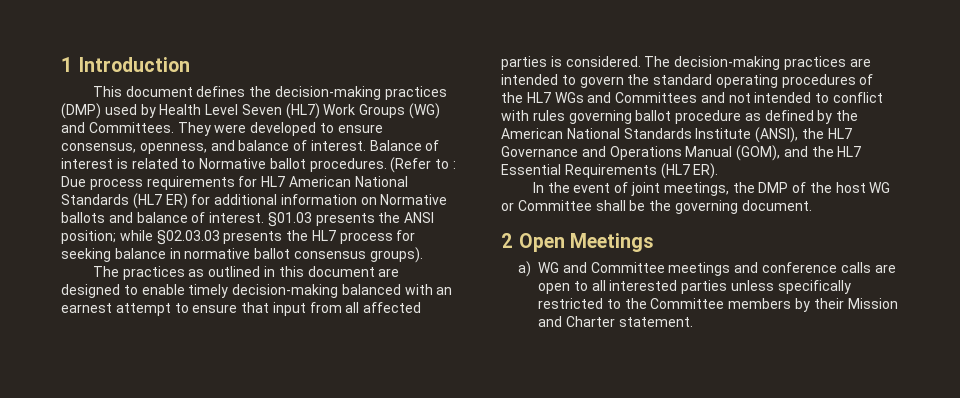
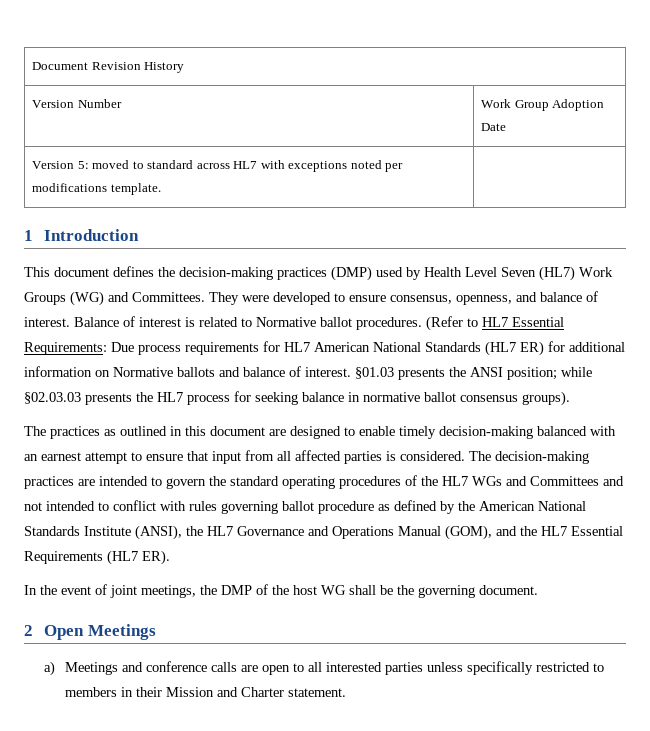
(61, 64) none -> [32,62,185,73] [32,99,122,108] [481,99,605,111] [481,123,507,131] [32,160,404,172] [32,183,161,195] Document Revision History // Version Number | Work Group Adoption Date // Version 5: moved to standard across HL7 with exceptions noted per modifications template. | //
[453,161,457,169] : -> [482,317,564,327] [24,342,107,355] HL7 Essential Requirements:
[501,200,592,211] or Committee -> (346, 590) none
[538,262,731,276] WG and Committee meetings -> [64,662,118,675] Meetings
[624,298,810,312] the Committee members by -> [64,687,133,697] members in

